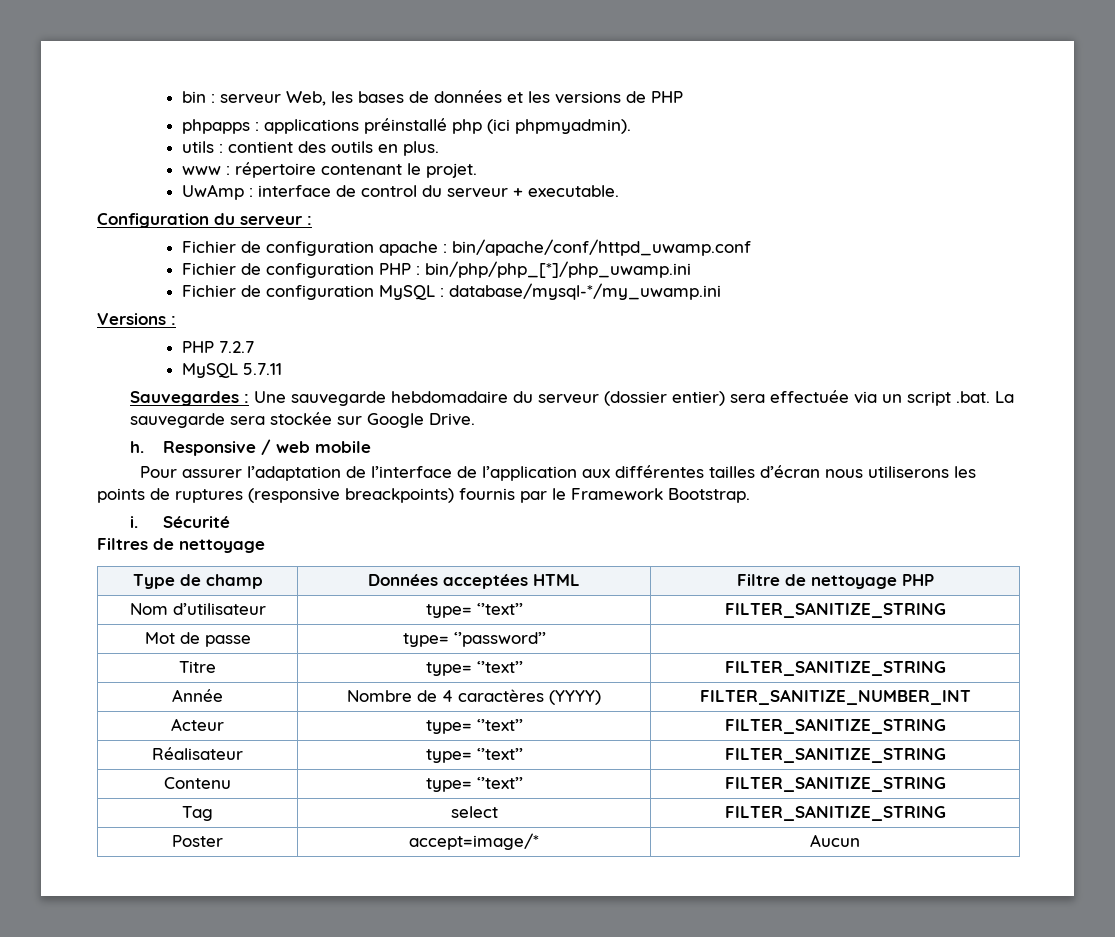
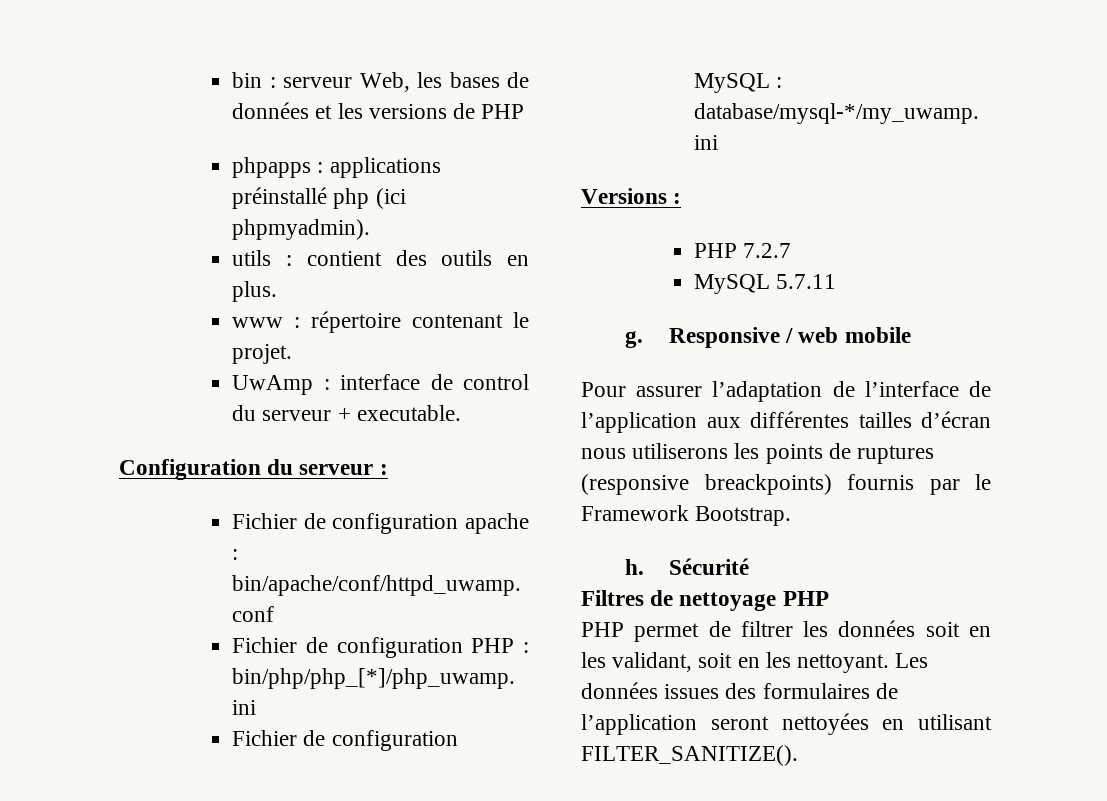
[130,390,1015,406] [130,412,476,428] [130,441,145,453] Sauvegardes : Une sauvegarde hebdomadaire du serveur (dossier entier) sera effectuée via un script .bat. La sauvegarde sera stockée sur Google Drive. // h. -> [624,331,643,348] g.
[130,516,139,528] i. -> [624,559,644,575] h.
[132,574,263,589] [368,574,580,589] [736,574,934,589] [129,603,266,615] [425,603,523,618] [724,602,946,618] [144,632,251,647] [402,632,546,647] [179,661,216,673] [425,661,523,676] [724,660,946,676] [172,689,223,702] [347,689,601,705] [699,689,971,705] [171,718,224,731] [425,719,523,734] [724,718,946,734] [152,747,243,760] [425,748,523,763] [724,747,946,763] [164,777,231,789] [425,777,523,792] [724,776,946,792] [182,806,213,821] [450,806,498,818] [724,805,946,821] [172,835,223,847] [409,833,539,850] [810,834,860,847] // Type de champ | Données acceptées HTML | Filtre de nettoyage PHP // Nom d’utilisateur | type= ‘’text’’ | FILTER_SANITIZE_STRING // Mot de passe | type= ‘’password’’ | // Titre | type= ‘’text’’ | FILTER_SANITIZE_STRING // Année | Nombre de 4 caractères (YYYY) | FILTER_SANITIZE_NUMBER_INT // Acteur | type= ‘’text’’ | FILTER_SANITIZE_STRING // Réalisateur | type= ‘’text’’ | FILTER_SANITIZE_STRING // Contenu | type= ‘’text’’ | FILTER_SANITIZE_STRING // Tag | select | FILTER_SANITIZE_STRING // Poster | accept=image/* | Aucun -> [782,591,829,606] [581,620,991,642] [581,652,929,673] [581,682,898,699] [581,713,992,735] [581,745,798,766] PHP // PHP permet de filtrer les données soit en les validant, soit en les nettoyant. Les données issues des formulaires de l’application seront nettoyées en utilisant FILTER_SANITIZE().

